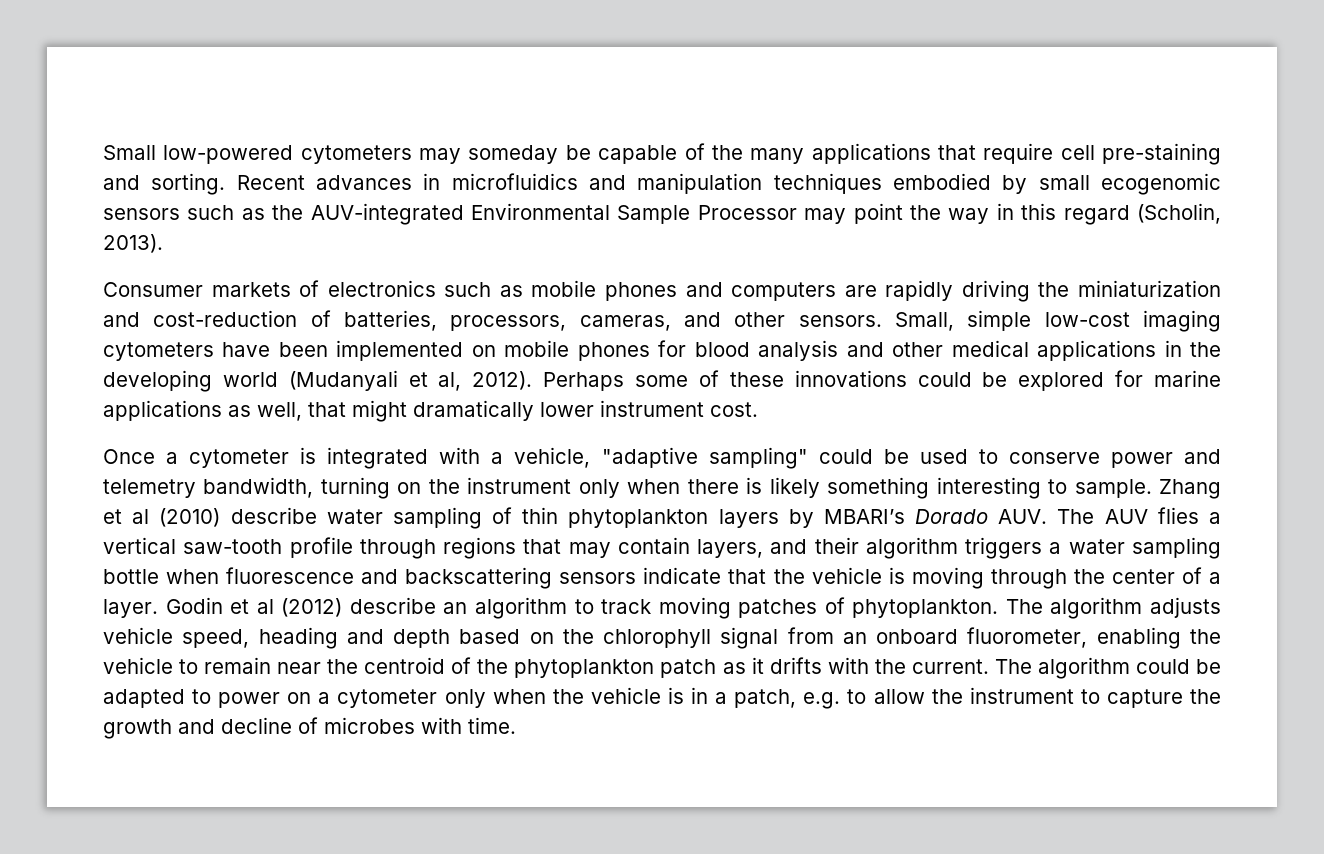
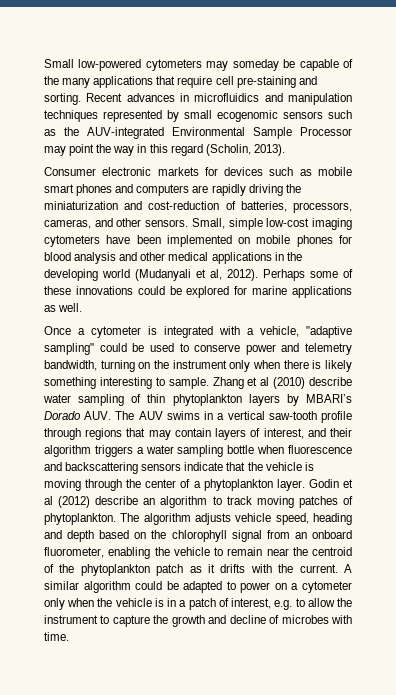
[893,173,992,190] embodied -> [103,110,162,122] represented
[211,280,436,297] markets of electronics -> [102,167,264,176] electronic markets for devices
(597, 288) none -> [44,184,74,193] smart
[257,400,758,422] well, that might dramatically lower instrument cost. -> [58,303,83,312] well.
[1157,507,1199,524] flies -> [166,411,214,420] swims in
[697,539,764,558] layers, -> [215,428,304,440] layers of interest,
(1221, 578) none -> [203,479,273,491] phytoplankton
[994,659,1032,674] The -> [344,564,352,573] [44,581,79,590] A similar
[734,689,797,708] patch, -> [188,598,272,610] patch of interest,

